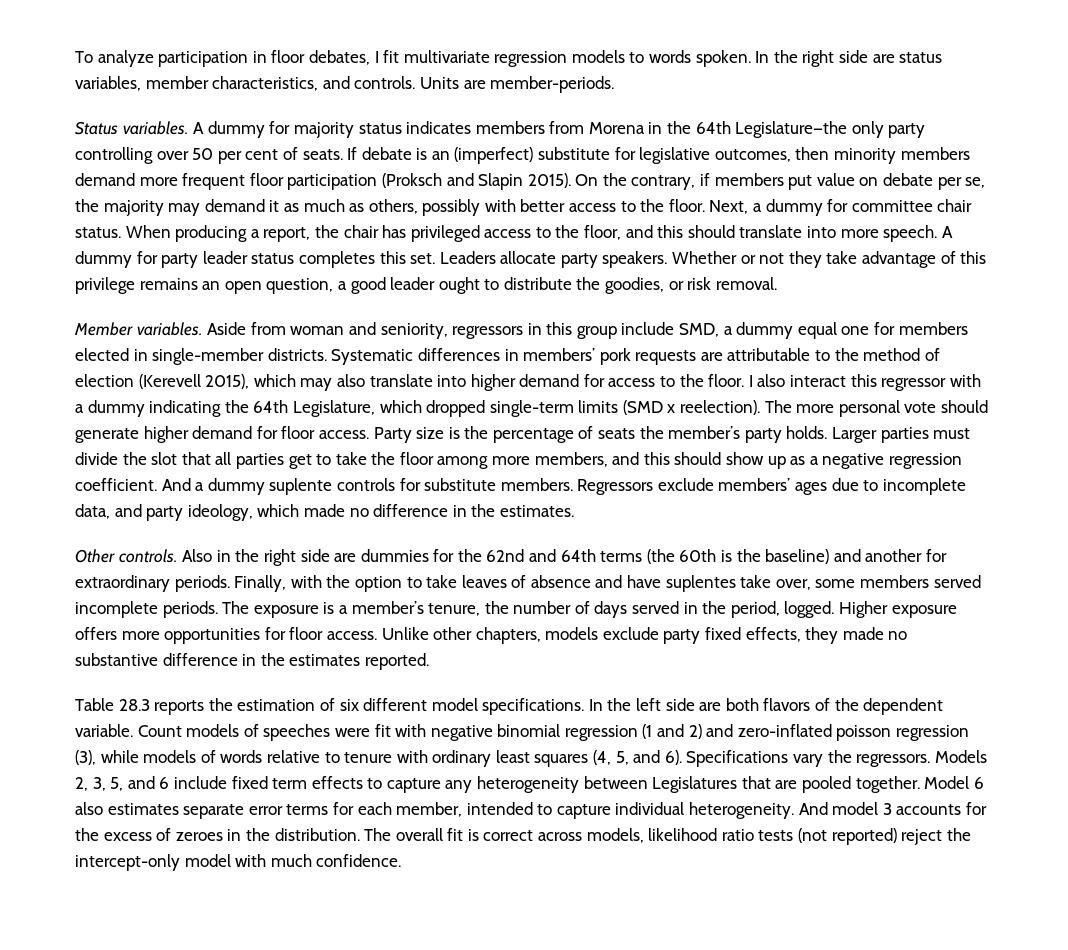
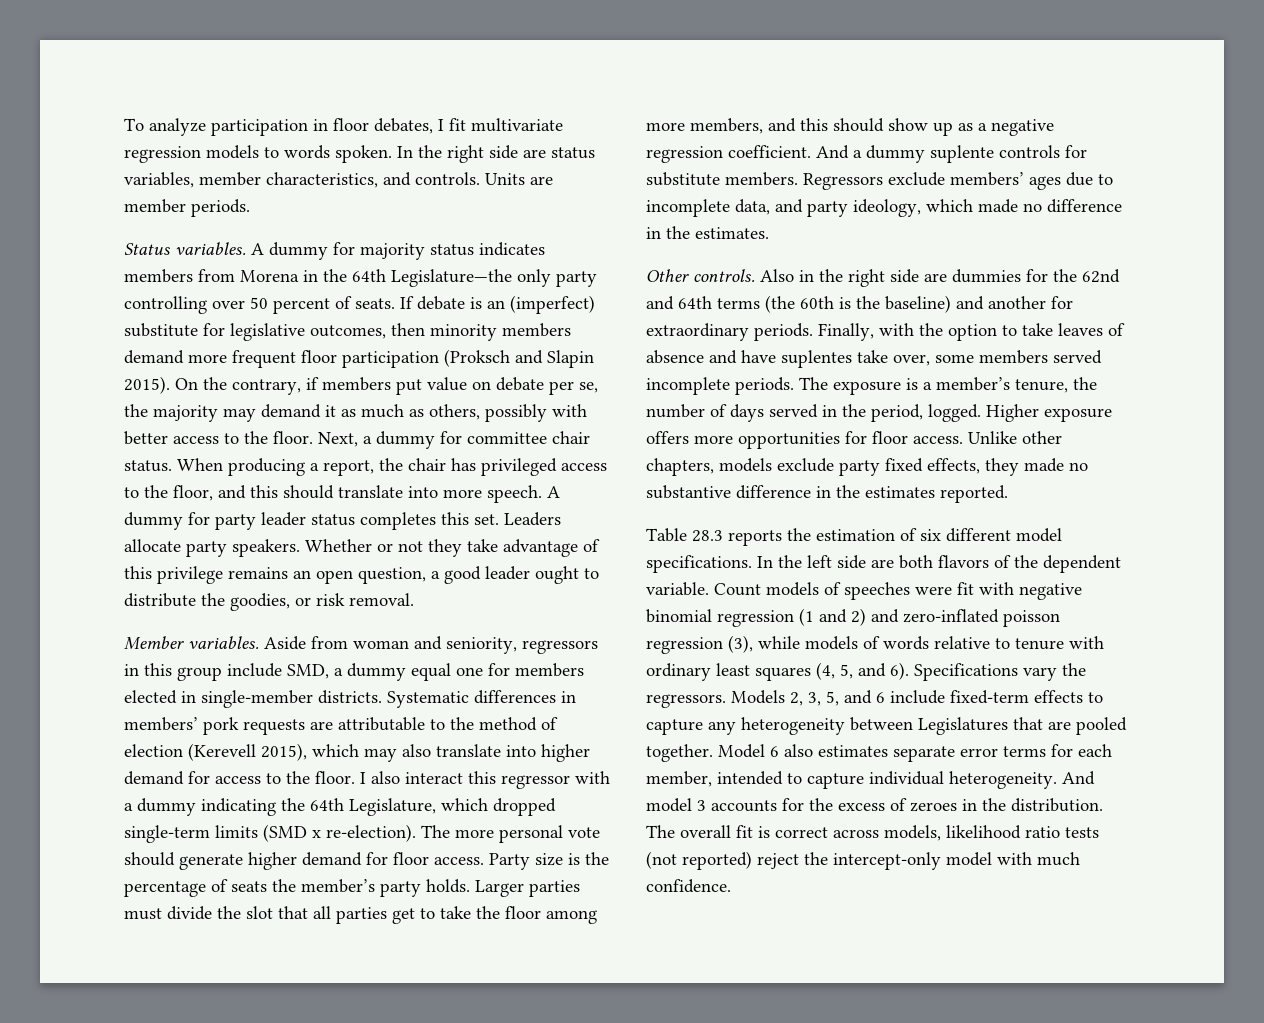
[490,76,615,93] member-periods. -> [124,199,250,217] member periods.
[217,149,279,164] per cent -> [273,298,330,314] percent
[680,400,761,415] reelection). -> [326,824,416,842] re-election).
[231,776,308,789] fixed term -> [950,690,1029,704] fixed-term

